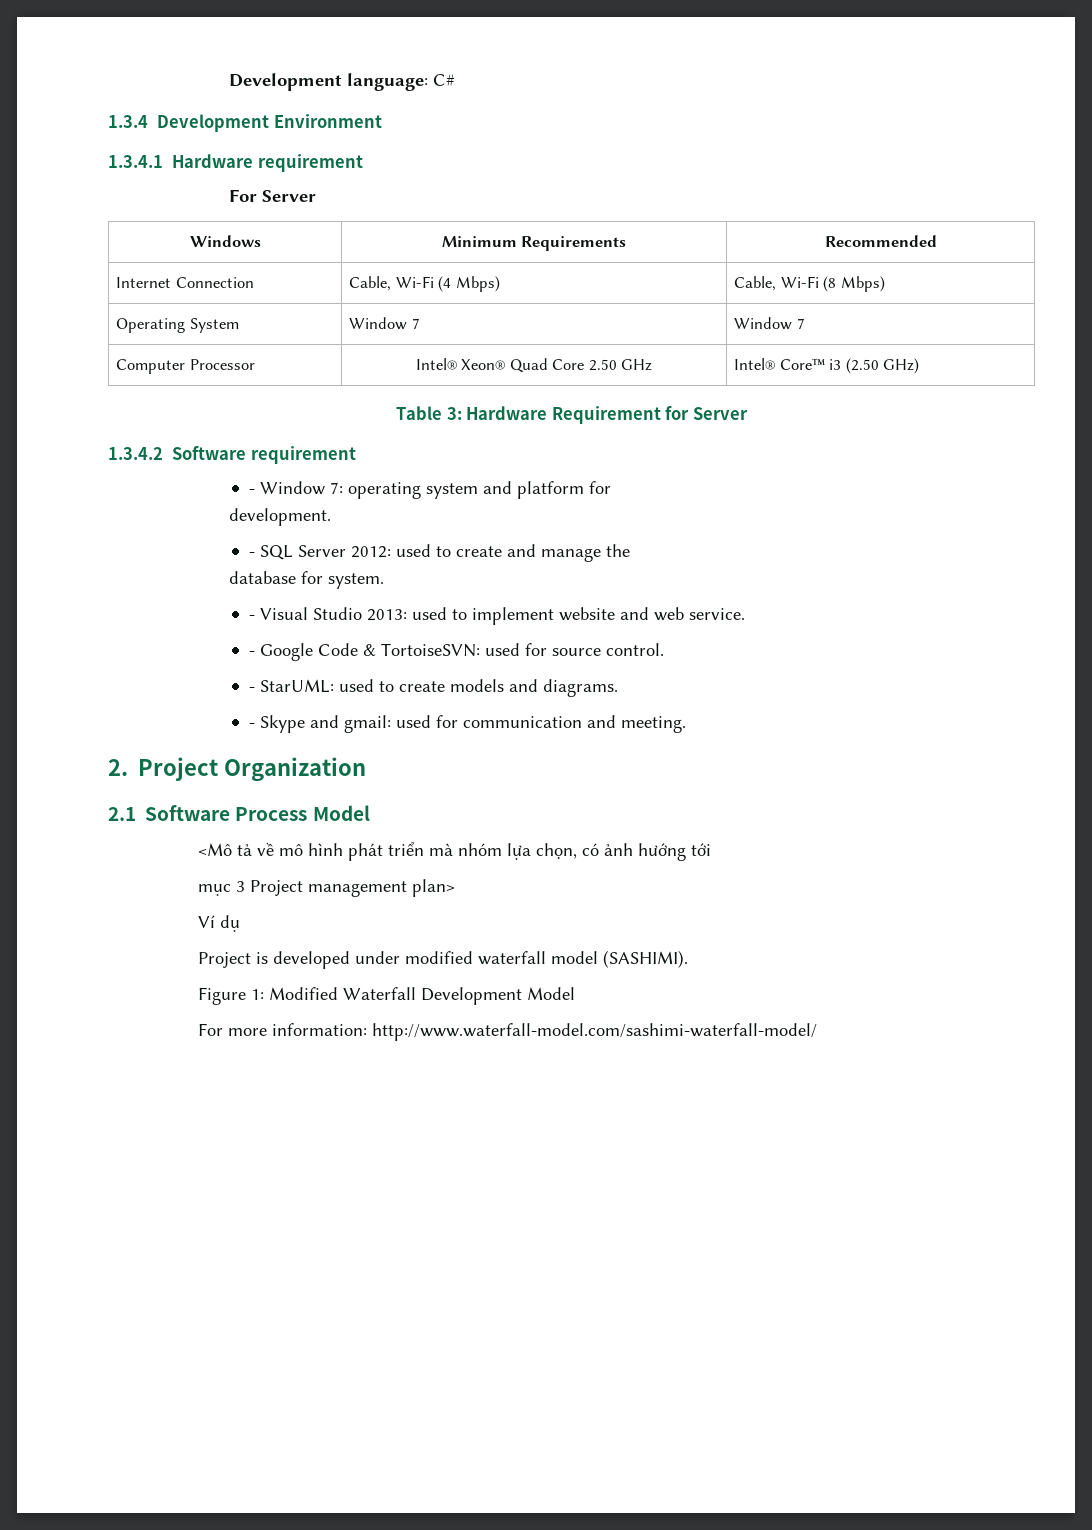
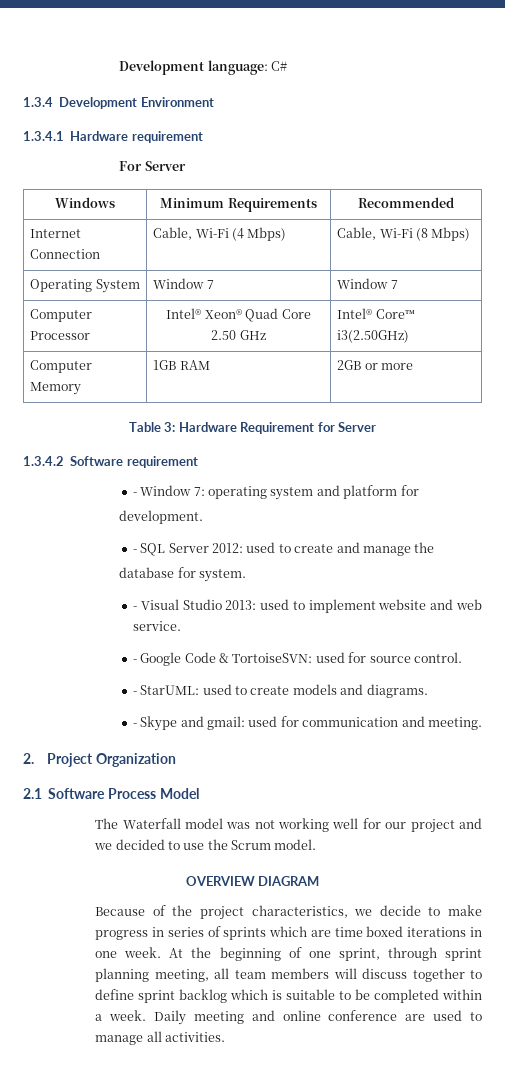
[829,358,920,374] i3 (2.50 GHz) -> [337,330,410,343] [30,360,93,373] [30,382,82,395] [153,360,210,370] [337,360,414,370] i3(2.50GHz) // Computer Memory | 1GB RAM | 2GB or more
[198,842,712,861] [198,879,456,897] [198,915,241,932] [198,950,689,969] [198,987,576,1005] [198,1023,818,1041] <Mô tả về mô hình phát triển mà nhóm lựa chọn, có ảnh hướng tới // mục 3 Project management plan> // Ví dụ // Project is developed under modified waterfall model (SASHIMI). // Figure 1: Modified Waterfall Development Model // For more information: http://www.waterfall-model.com/sashimi-waterfall-model/ -> [95,818,482,833] [94,839,317,850] [185,876,320,886] [95,905,482,920] [95,926,483,940] [95,947,482,961] [95,968,482,982] [95,989,483,1003] [95,1010,482,1025] [95,1031,225,1045] The Waterfall model was not working well for our project and we decided to use the Scrum model. // OVERVIEW DIAGRAM // Because of the project characteristics, we decide to make progress in series of sprints which are time boxed iterations in one week. At the beginning of one sprint, through sprint planning meeting, all team members will discuss together to define sprint backlog which is suitable to be completed within a week. Daily meeting and online conference are used to manage all activities.

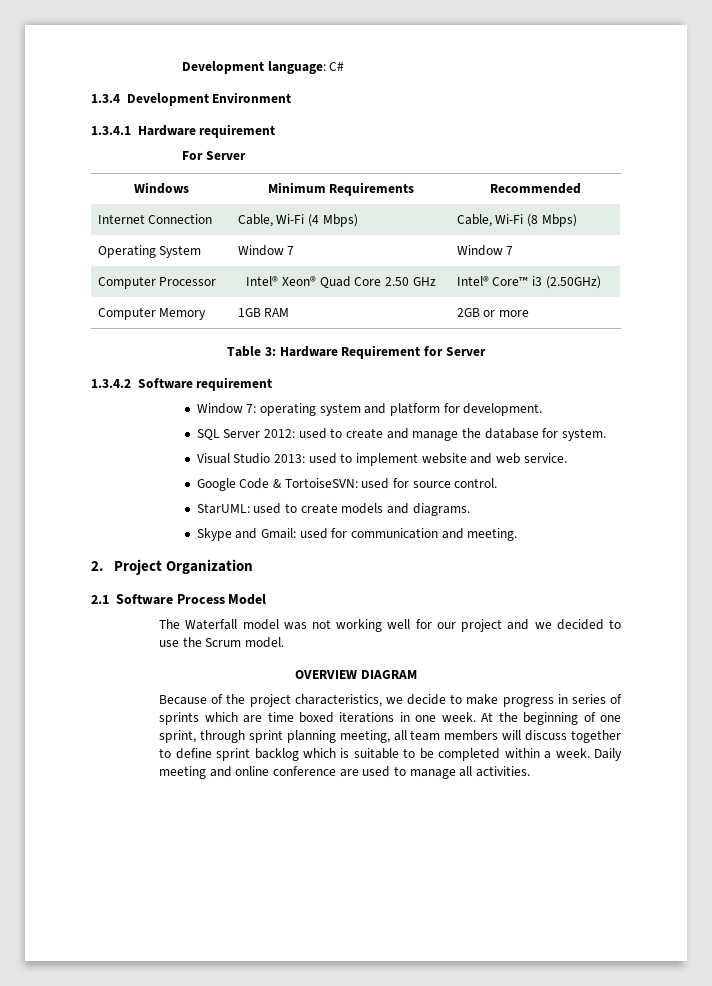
[337,330,410,343] i3(2.50GHz) -> [532,276,601,289] i3 (2.50GHz)
[132,492,137,496] - -> (273, 384) none
(419, 490) // -> (460, 408) none
[132,549,137,553] - -> (543, 409) none
(435, 547) // -> (481, 433) none
[132,606,137,610] - -> (606, 434) none
[132,659,137,663] - -> (567, 458) none
[132,691,137,695] - -> (498, 483) none
[132,723,137,727] - -> (470, 509) none
[207,716,246,730] gmail: -> [261,528,297,539] Gmail:

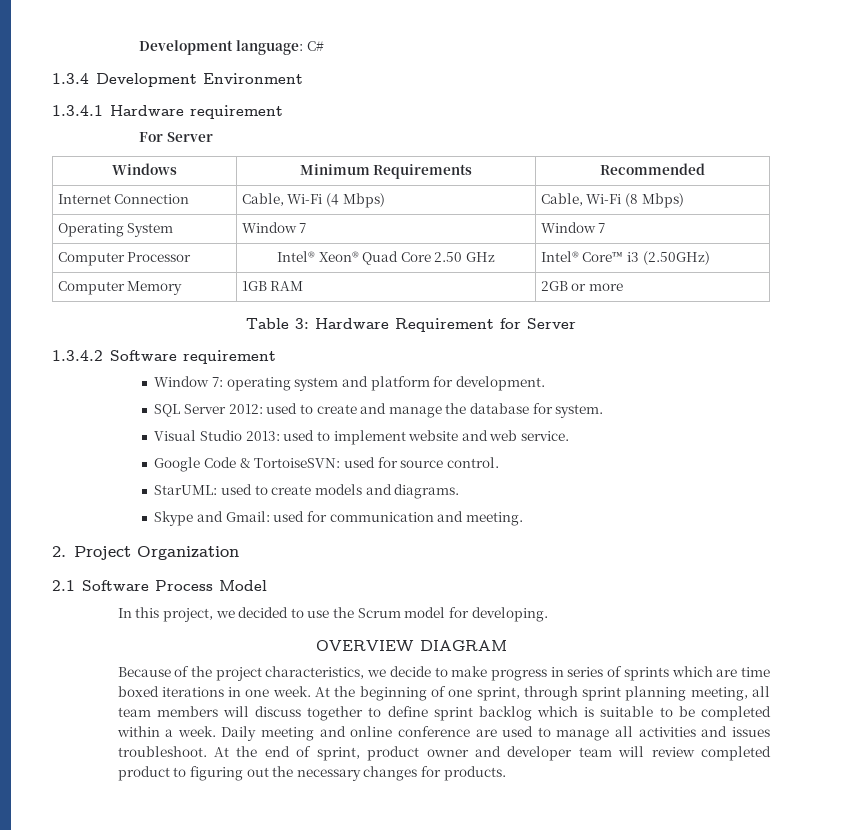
[159,619,530,632] The Waterfall model was not working well for our project and -> [117,607,213,622] In this project,
[245,637,285,648] model. -> [404,607,548,622] model for developing.
[475,766,530,777] activities. -> [638,726,771,737] [117,746,771,761] [117,766,506,781] activities and issues troubleshoot. At the end of sprint, product owner and developer team will review completed product to figuring out the necessary changes for products.

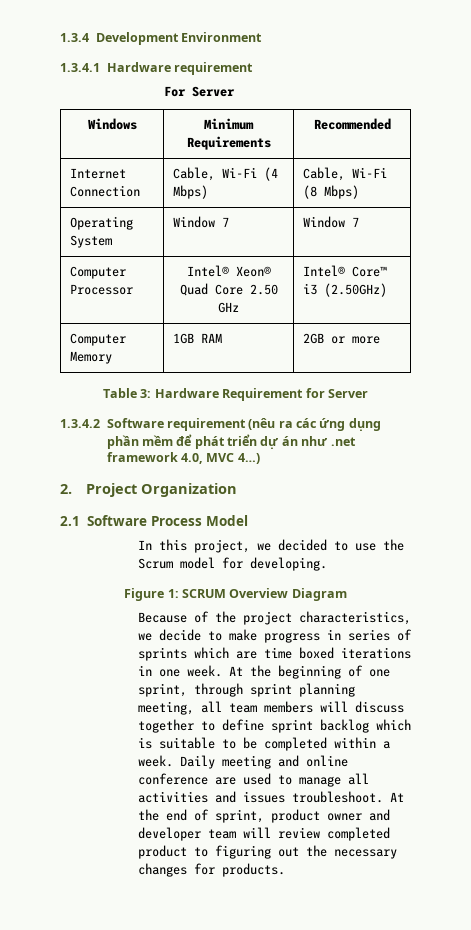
[139,40,324,55] Development language: C# // -> (60, 37) none
[154,376,545,391] [154,403,604,418] [154,430,570,445] [154,457,499,472] [154,484,460,499] [154,511,523,526] // Window 7: operating system and platform for development. // SQL Server 2012: used to create and manage the database for system. // Visual Studio 2013: used to implement website and web service. // Google Code & TortoiseSVN: used for source control. // StarUML: used to create models and diagrams. // Skype and Gmail: used for communication and meeting. -> [248,418,381,431] [106,434,356,449] [106,452,260,464] (nêu ra các ứng dụng phần mềm để phát triển dự án như .net framework 4.0, MVC 4…)
[315,640,507,652] OVERVIEW DIAGRAM -> [124,588,347,601] Figure 1: SCRUM Overview Diagram

